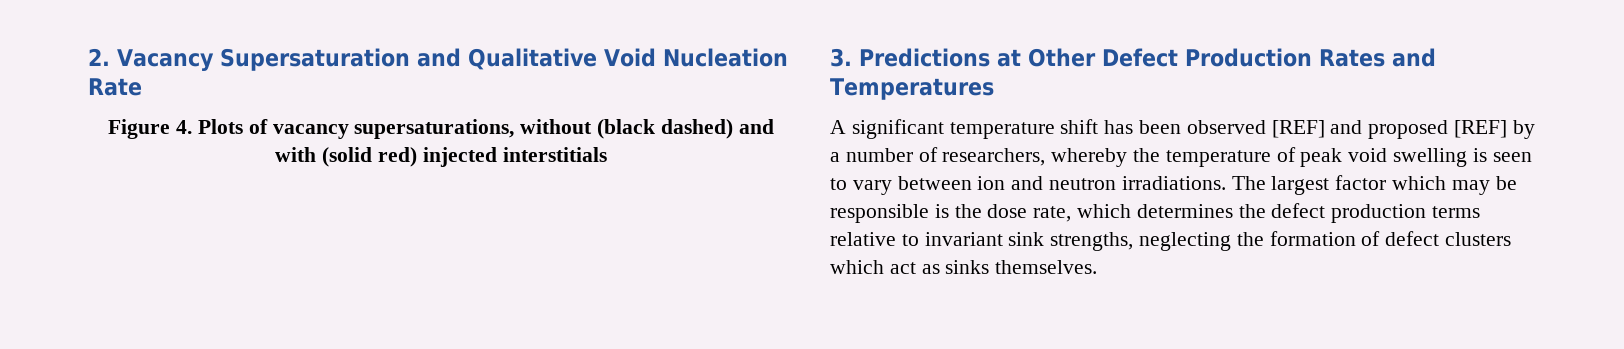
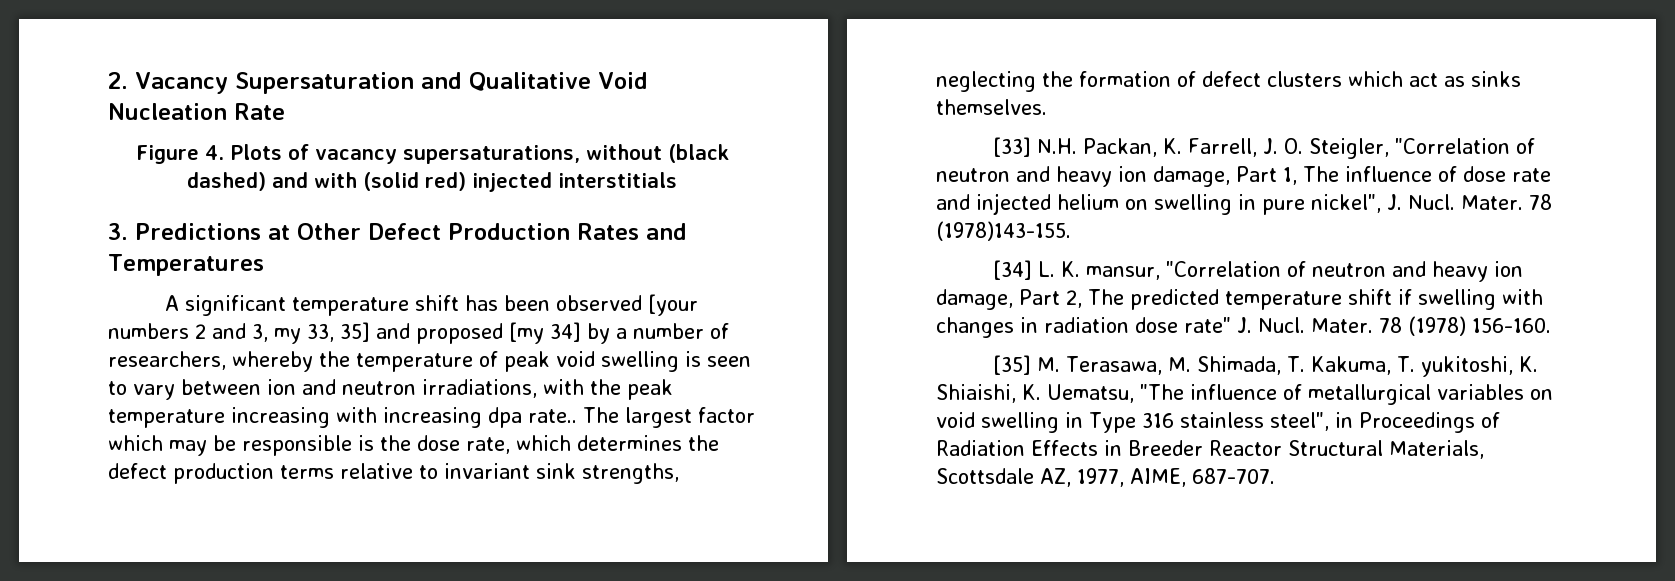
[1271,120,1508,139] [REF] and proposed [REF] -> [647,294,698,316] [108,322,581,344] [your numbers 2 and 3, my 33, 35] and proposed [my 34]
[1121,176,1226,190] irradiations. -> [422,379,673,400] [108,407,577,428] irradiations, with the peak temperature increasing with increasing dpa rate..
(1098, 267) none -> [992,137,1535,159] [936,166,1551,187] [936,193,1552,215] [936,221,1071,241] [992,260,1523,282] [936,289,1543,310] [936,316,1551,338] [992,355,1538,377] [936,384,1553,405] [936,412,1500,433] [936,440,1484,459] [936,468,1275,487] // [33] N.H. Packan, K. Farrell, J. O. Steigler, "Correlation of neutron and heavy ion damage, Part 1, The influence of dose rate and injected helium on swelling in pure nickel", J. Nucl. Mater. 78 (1978)143-155. // [34] L. K. mansur, "Correlation of neutron and heavy ion damage, Part 2, The predicted temperature shift if swelling with changes in radiation dose rate" J. Nucl. Mater. 78 (1978) 156-160. // [35] M. Terasawa, M. Shimada, T. Kakuma, T. yukitoshi, K. Shiaishi, K. Uematsu, "The influence of metallurgical variables on void swelling in Type 316 stainless steel", in Proceedings of Radiation Effects in Breeder Reactor Structural Materials, Scottsdale AZ, 1977, AIME, 687-707.

